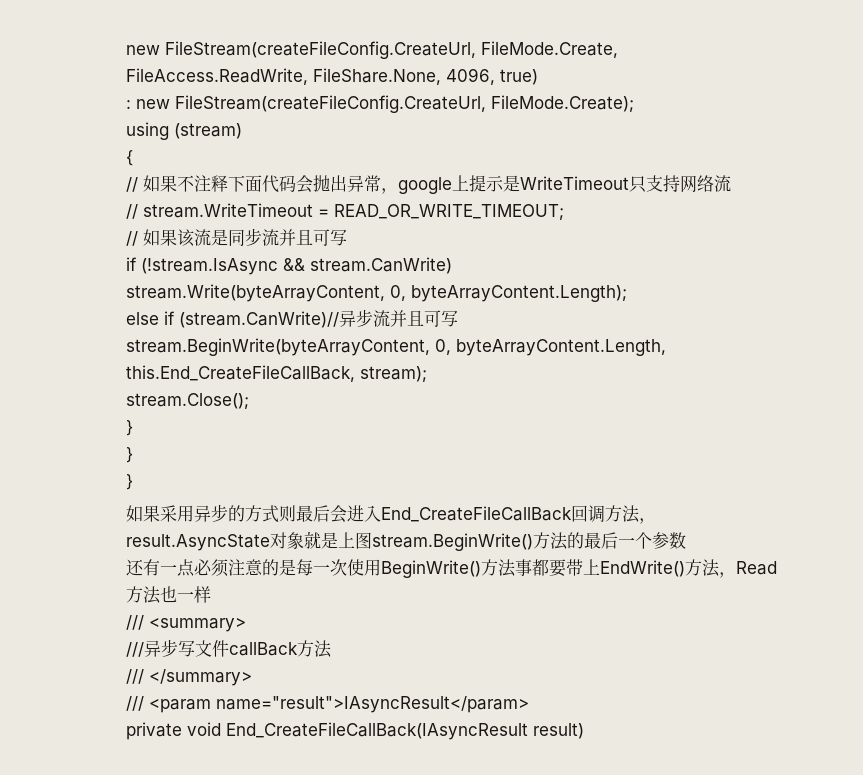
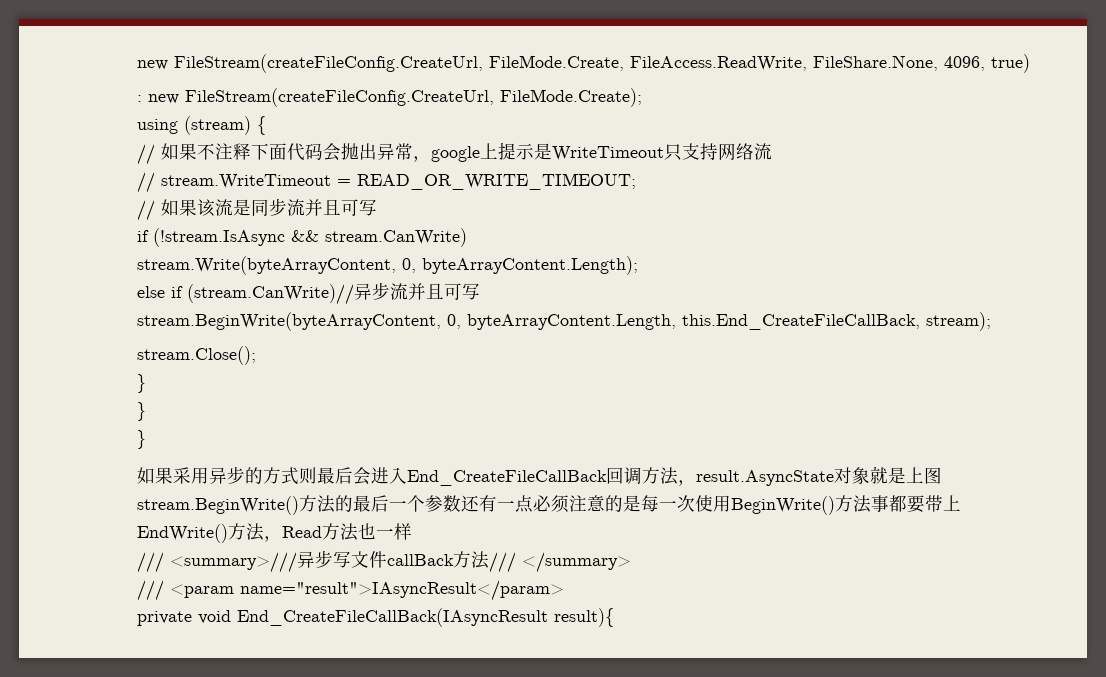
(243, 131) // -> (251, 125) none
(687, 540) // -> (461, 503) none
[149,618,247,632] [126,642,145,657] <summary> // /// -> [169,552,297,573] <summary>///
(333, 649) // -> (489, 560) none
[533,723,585,739] result) -> [553,608,614,627] result){

